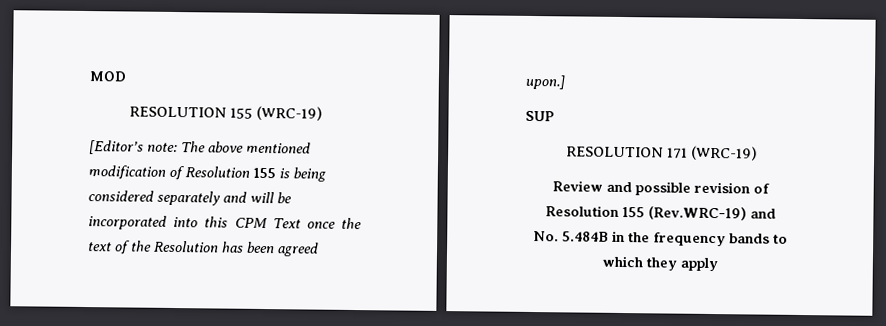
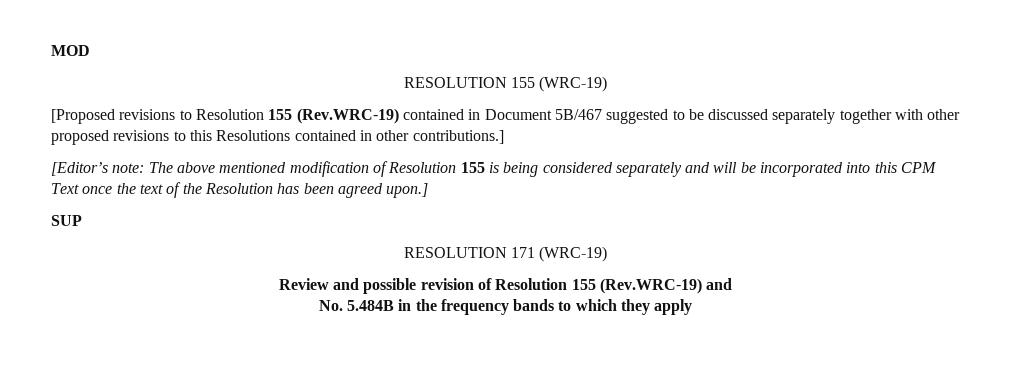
(322, 113) none -> [51,108,961,124] [51,130,504,145] // [Proposed revisions to Resolution 155 (Rev.WRC-19) contained in Document 5B/467 suggested to be discussed separately together with other proposed revisions to this Resolutions contained in other contributions.]

